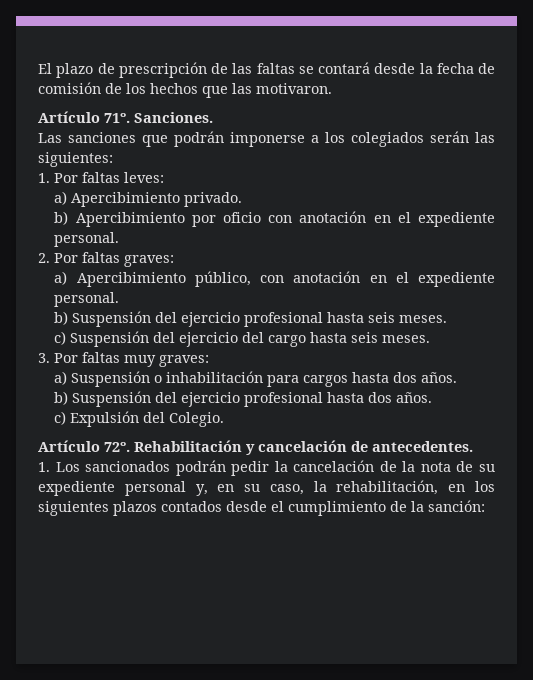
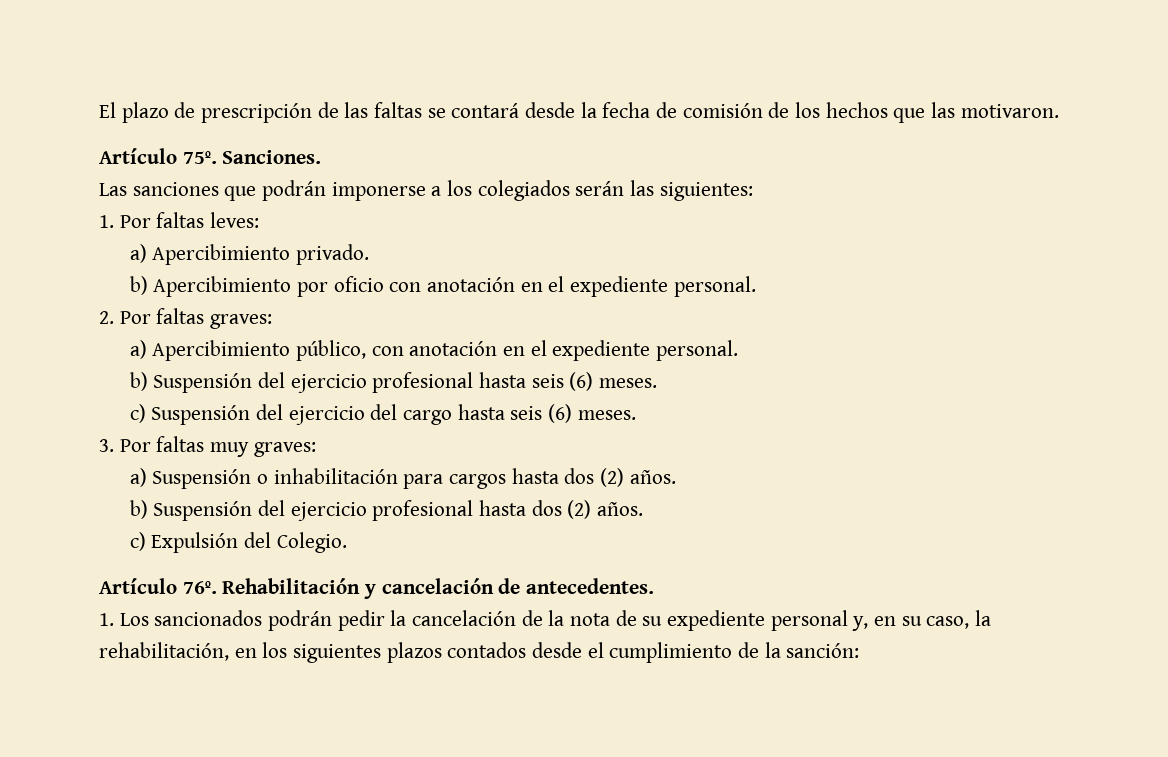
[104,113,130,123] 71º. -> [182,151,217,164] 75º.
(396, 317) none -> [569,372,594,391] (6)
(379, 337) none -> [547,404,572,423] (6)
(418, 377) none -> [599,468,624,487] (2)
(393, 397) none -> [567,500,592,519] (2)
[104,442,130,452] 72º. -> [182,581,217,594] 76º.

